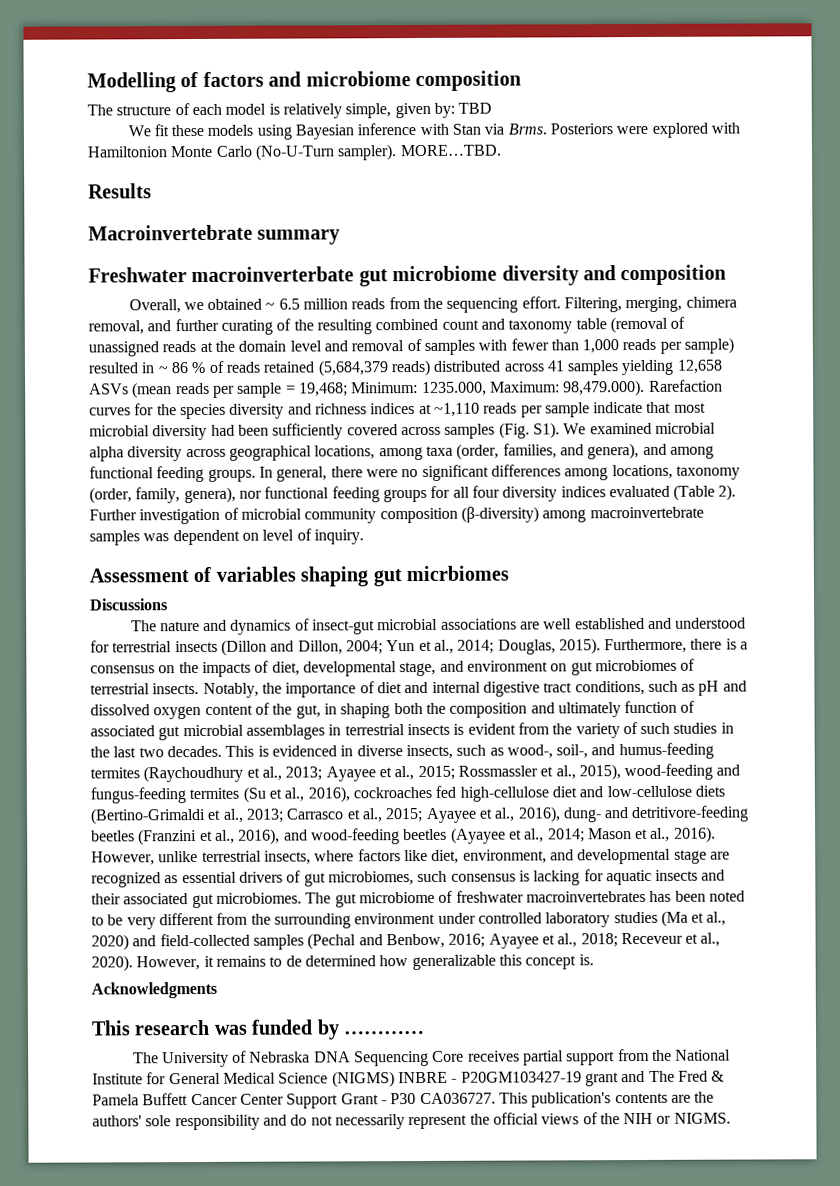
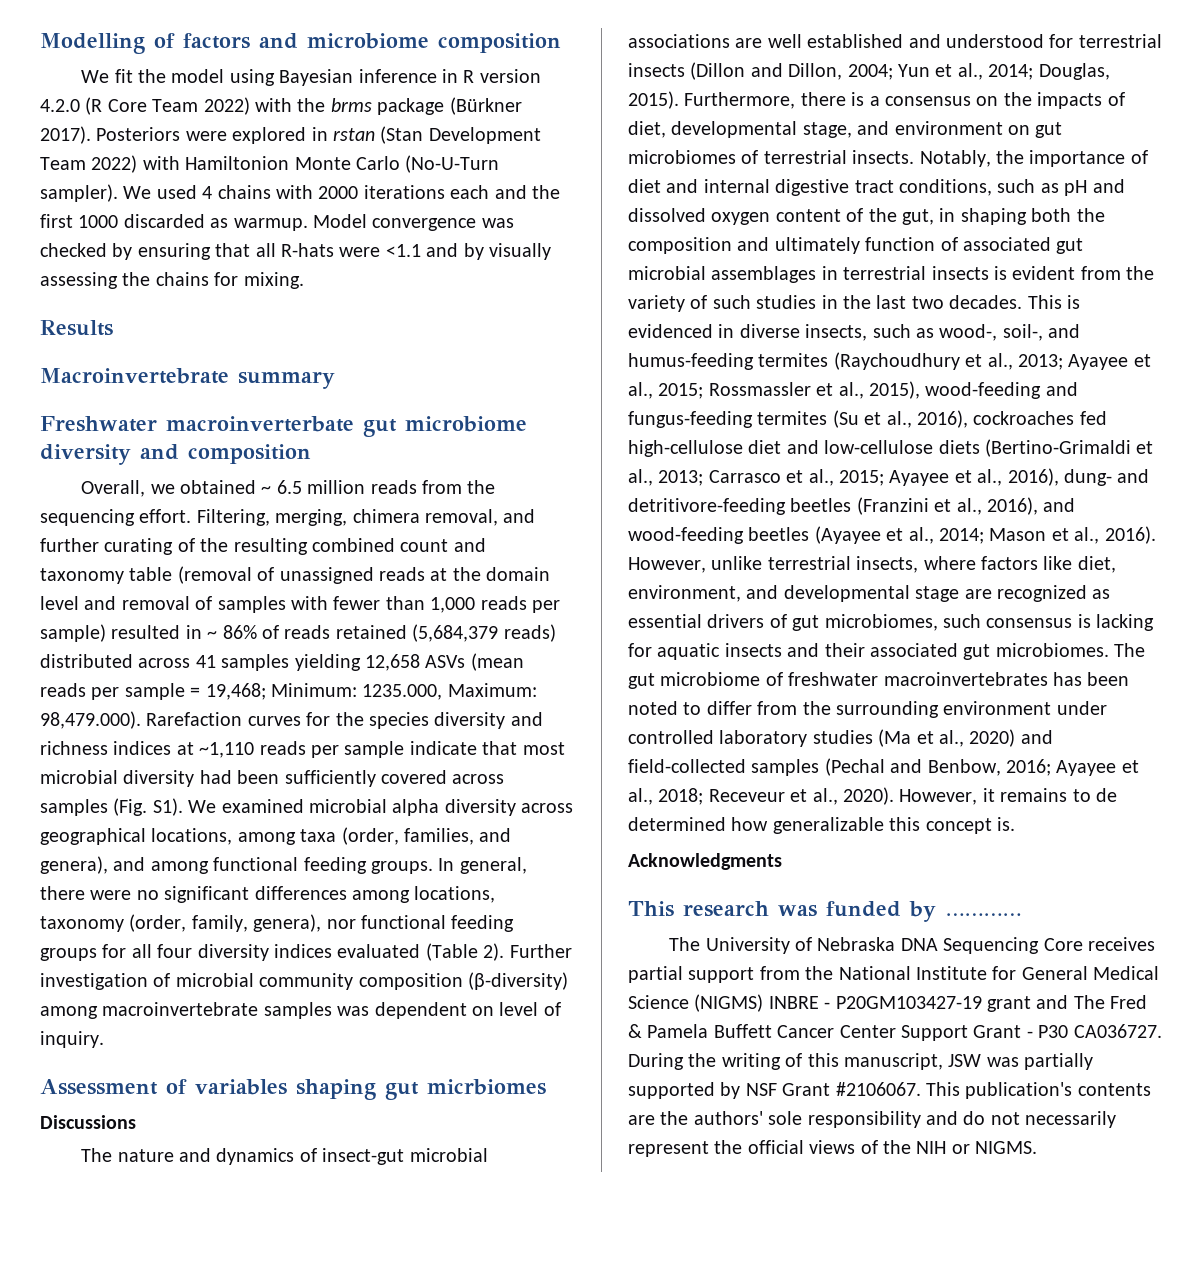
[87,102,493,119] // The structure of each model is relatively simple, given by: TBD -> (561, 43) none
[171,124,254,137] these models -> [138,69,225,83] the model
[419,122,708,138] with Stan via Brms. Posteriors were explored -> [442,69,541,83] [40,97,522,115] [40,126,541,144] [40,155,138,173] in R version 4.2.0 (R Core Team 2022) with the brms package (Bürkner 2017). Posteriors were explored in rstan (Stan Development Team 2022)
[399,144,502,157] MORE…TBD. -> [123,185,560,199] [40,214,514,231] [40,243,551,260] [40,272,304,289] We used 4 chains with 2000 iterations each and the first 1000 discarded as warmup. Model convergence was checked by ensuring that all R-hats were <1.1 and by visually assessing the chains for mixing.
[170,361,206,374] 86 % -> [222,625,257,639] 86%
[107,912,214,930] be very different -> [706,701,752,715] differ
(496, 1098) none -> [628,1053,1094,1070] [628,1082,921,1099] During the writing of this manuscript, JSW was partially supported by NSF Grant #2106067.

